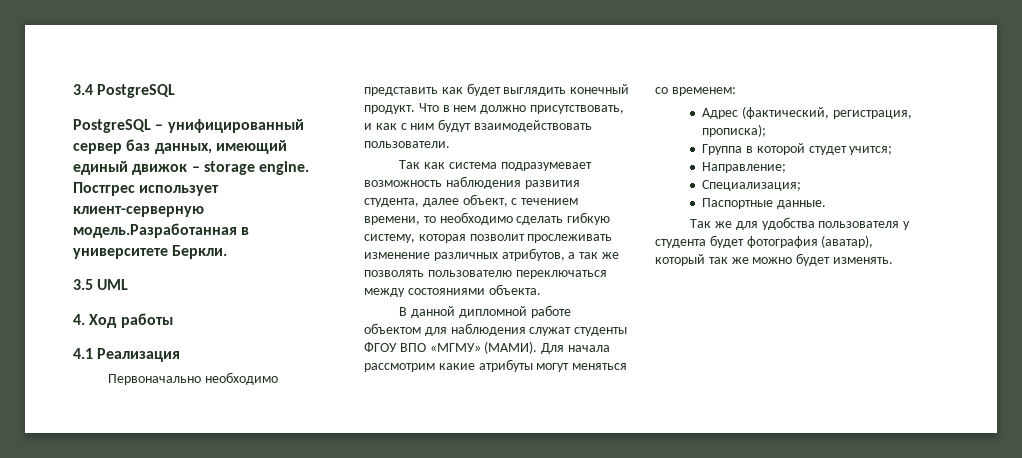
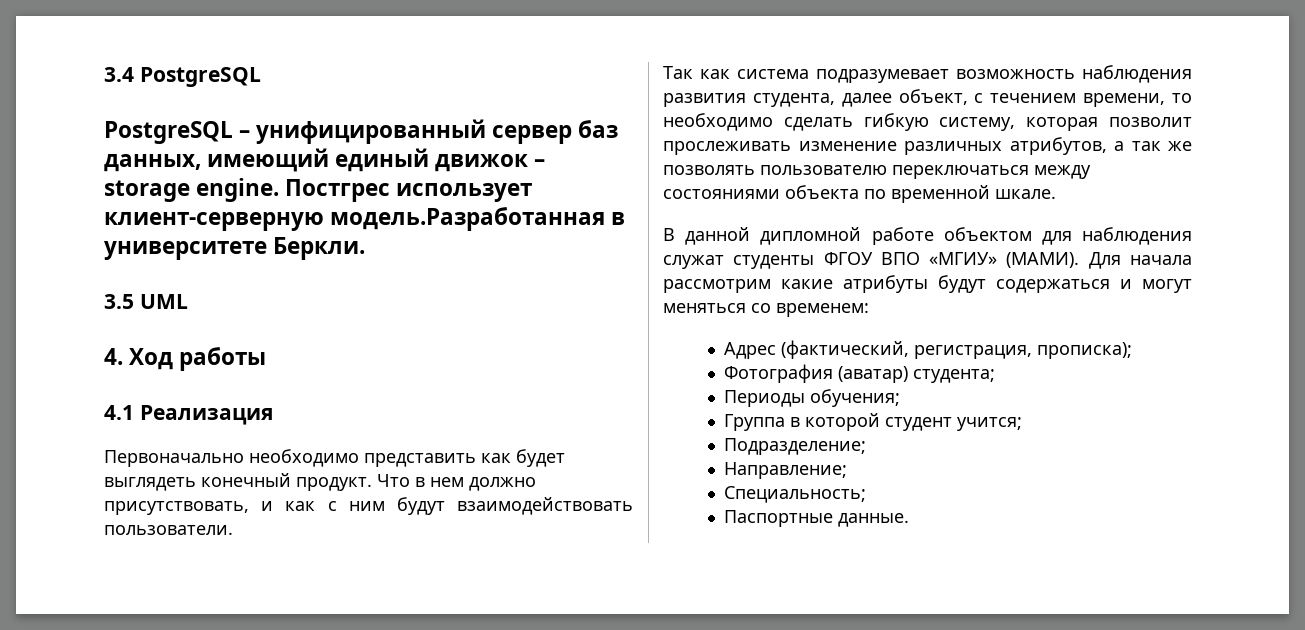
[503,87,567,96] выглядить -> [104,477,196,491] выглядеть
[488,284,541,295] объекта. -> [785,185,1056,203] объекта по временной шкале.
[429,343,481,352] «МГМУ» -> [929,252,998,265] «МГИУ»
(533, 365) none -> [938,275,1132,293] будут содержаться и
(767, 130) none -> [724,364,996,383] [724,389,901,407] // Фотография (аватар) студента; // Периоды обучения;
[808,146,847,155] студет -> [885,417,953,431] студент
(893, 150) none -> [724,438,867,455] // Подразделение;
[702,180,802,191] Специализация; -> [724,486,867,503] Специальность;
[690,217,911,230] [655,235,874,248] [655,253,893,266] // Так же для удобства пользователя у студента будет фотография (аватар), который так же можно будет изменять. -> (910, 520) none

